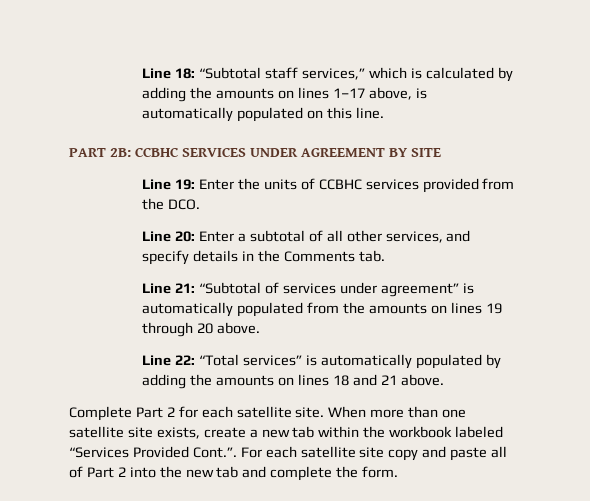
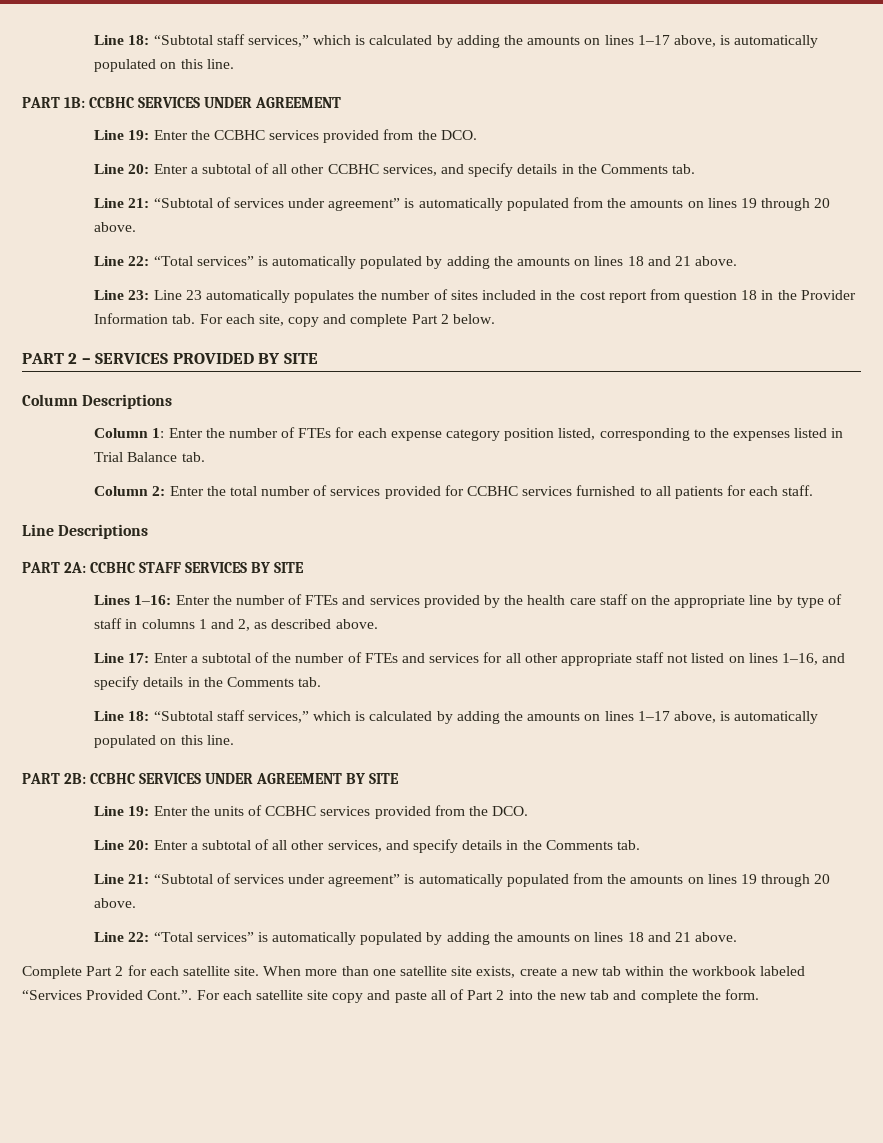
(384, 113) none -> [22,97,342,108] [94,129,477,143] [94,163,696,177] [94,197,831,211] [94,222,137,232] [94,256,738,269] [94,289,856,303] [94,313,496,327] [22,353,318,364] [22,394,173,409] [94,427,844,441] [94,452,205,462] [94,485,814,499] [22,524,149,539] [22,562,305,573] [94,594,843,608] [94,618,378,631] [94,652,846,666] [94,676,322,690] [94,710,819,724] [94,735,234,748] // PART 1B: CCBHC SERVICES UNDER AGREEMENT // Line 19: Enter the CCBHC services provided from the DCO. // Line 20: Enter a subtotal of all other CCBHC services, and specify details in the Comments tab. // Line 21: “Subtotal of services under agreement” is automatically populated from the amounts on lines 19 through 20 above. // Line 22: “Total services” is automatically populated by adding the amounts on lines 18 and 21 above. // Line 23: Line 23 automatically populates the number of sites included in the cost report from question 18 in the Provider Information tab. For each site, copy and complete Part 2 below. // PART 2 – SERVICES PROVIDED BY SITE // Column Descriptions // Column 1: Enter the number of FTEs for each expense category position listed, corresponding to the expenses listed in Trial Balance tab. // Column 2: Enter the total number of services provided for CCBHC services furnished to all patients for each staff. // Line Descriptions // PART 2A: CCBHC STAFF SERVICES BY SITE // Lines 1–16: Enter the number of FTEs and services provided by the health care staff on the appropriate line by type of staff in columns 1 and 2, as described above. // Line 17: Enter a subtotal of the number of FTEs and services for all other appropriate staff not listed on lines 1–16, and specify details in the Comments tab. // Line 18: “Subtotal staff services,” which is calculated by adding the amounts on lines 1–17 above, is automatically populated on this line.

